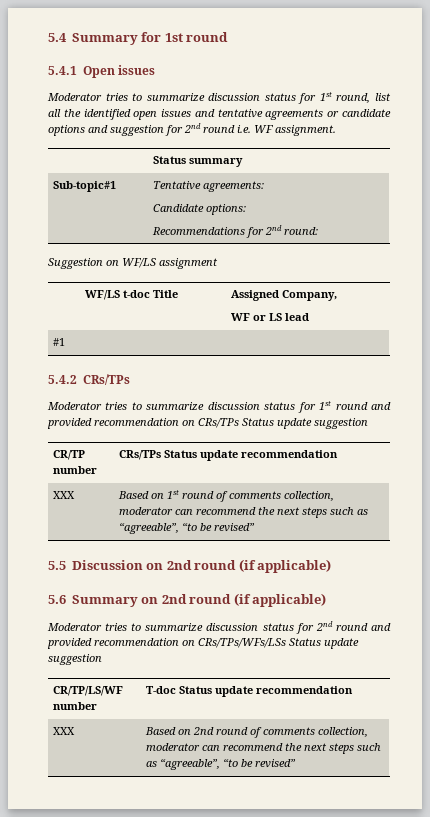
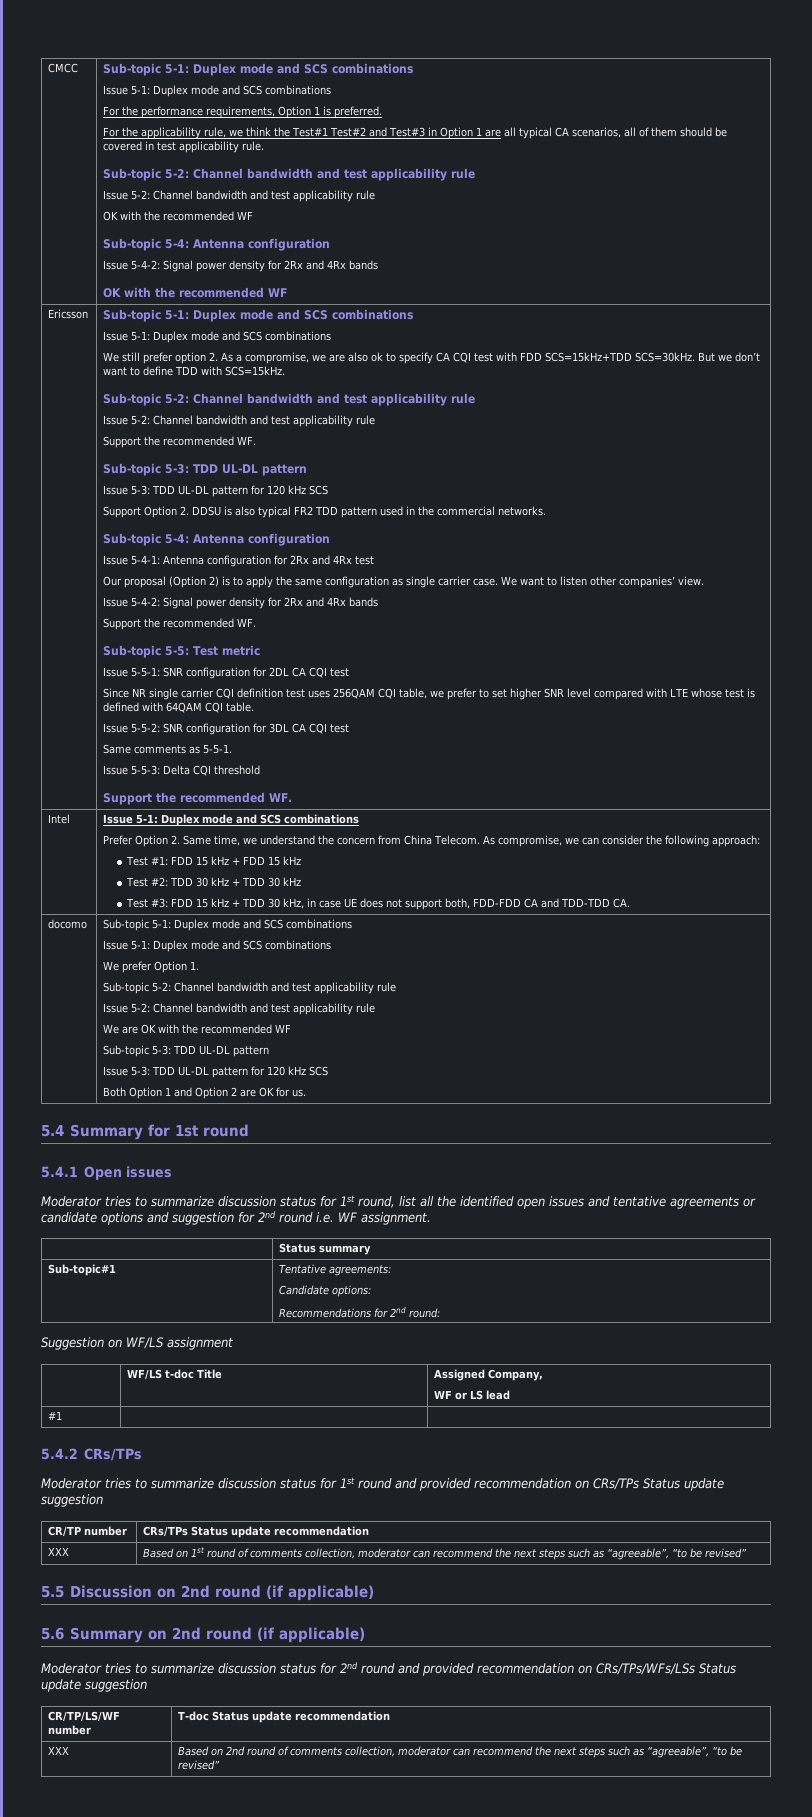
(48, 37) none -> [48,63,79,73] [103,63,414,76] [103,85,332,97] [103,106,383,118] [103,127,727,139] [103,141,265,153] [103,168,476,181] [103,190,376,202] [103,211,254,221] [103,238,331,251] [103,260,379,272] [103,287,288,298] [48,309,89,319] [103,309,414,322] [103,331,332,343] [103,352,761,364] [103,366,286,376] [103,393,476,406] [103,415,376,427] [103,436,257,448] [103,463,308,476] [103,485,329,497] [103,506,547,518] [103,533,331,546] [103,555,375,567] [103,576,705,588] [103,597,379,609] [103,618,257,630] [103,645,261,658] [103,667,350,679] [103,688,756,700] [103,702,255,713] [103,723,350,735] [103,744,233,754] [103,765,261,776] [103,792,293,805] [48,814,71,824] [103,814,360,826] [103,835,761,847] [125,856,301,866] [125,877,301,887] [125,898,630,910] [48,919,88,929] [103,919,353,931] [103,940,332,952] [103,961,200,973] [103,982,397,994] [103,1003,376,1015] [103,1024,292,1034] [103,1045,270,1057] [103,1066,329,1078] [103,1087,307,1099] CMCC | Sub-topic 5-1: Duplex mode and SCS combinations // Issue 5-1: Duplex mode and SCS combinations // For the performance requirements, Option 1 is preferred. // For the applicability rule, we think the Test#1 Test#2 and Test#3 in Option 1 are all typical CA scenarios, all of them should be covered in test applicability rule. // Sub-topic 5-2: Channel bandwidth and test applicability rule // Issue 5-2: Channel bandwidth and test applicability rule // OK with the recommended WF // Sub-topic 5-4: Antenna configuration // Issue 5-4-2: Signal power density for 2Rx and 4Rx bands // OK with the recommended WF // Ericsson | Sub-topic 5-1: Duplex mode and SCS combinations // Issue 5-1: Duplex mode and SCS combinations // We still prefer option 2. As a compromise, we are also ok to specify CA CQI test with FDD SCS=15kHz+TDD SCS=30kHz. But we don’t want to define TDD with SCS=15kHz. // Sub-topic 5-2: Channel bandwidth and test applicability rule // Issue 5-2: Channel bandwidth and test applicability rule // Support the recommended WF. // Sub-topic 5-3: TDD UL-DL pattern // Issue 5-3: TDD UL-DL pattern for 120 kHz SCS // Support Option 2. DDSU is also typical FR2 TDD pattern used in the commercial networks. // Sub-topic 5-4: Antenna configuration // Issue 5-4-1: Antenna configuration for 2Rx and 4Rx test // Our proposal (Option 2) is to apply the same configuration as single carrier case. We want to listen other companies’ view. // Issue 5-4-2: Signal power density for 2Rx and 4Rx bands // Support the recommended WF. // Sub-topic 5-5: Test metric // Issue 5-5-1: SNR configuration for 2DL CA CQI test // Since NR single carrier CQI definition test uses 256QAM CQI table, we prefer to set higher SNR level compared with LTE whose test is defined with 64QAM CQI table. // Issue 5-5-2: SNR configuration for 3DL CA CQI test // Same comments as 5-5-1. // Issue 5-5-3: Delta CQI threshold // Support the recommended WF. // Intel | Issue 5-1: Duplex mode and SCS combinations // Prefer Option 2. Same time, we understand the concern from China Telecom. As compromise, we can consider the following approach: // Test #1: FDD 15 kHz + FDD 15 kHz // Test #2: TDD 30 kHz + TDD 30 kHz // Test #3: FDD 15 kHz + TDD 30 kHz, in case UE does not support both, FDD-FDD CA and TDD-TDD CA. // docomo | Sub-topic 5-1: Duplex mode and SCS combinations // Issue 5-1: Duplex mode and SCS combinations // We prefer Option 1. // Sub-topic 5-2: Channel bandwidth and test applicability rule // Issue 5-2: Channel bandwidth and test applicability rule // We are OK with the recommended WF // Sub-topic 5-3: TDD UL-DL pattern // Issue 5-3: TDD UL-DL pattern for 120 kHz SCS // Both Option 1 and Option 2 are OK for us. //

